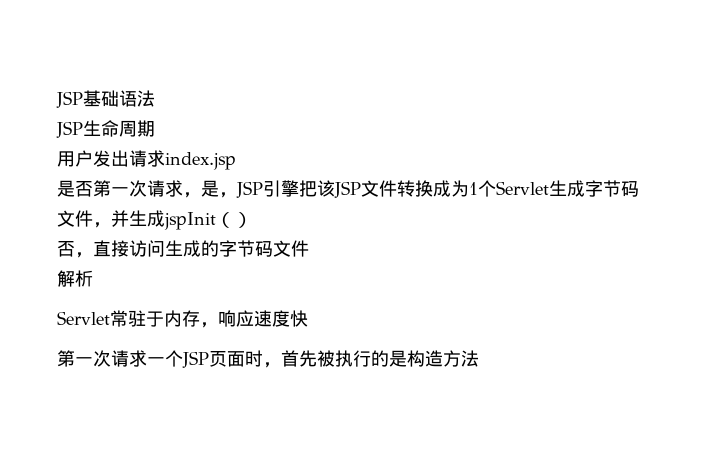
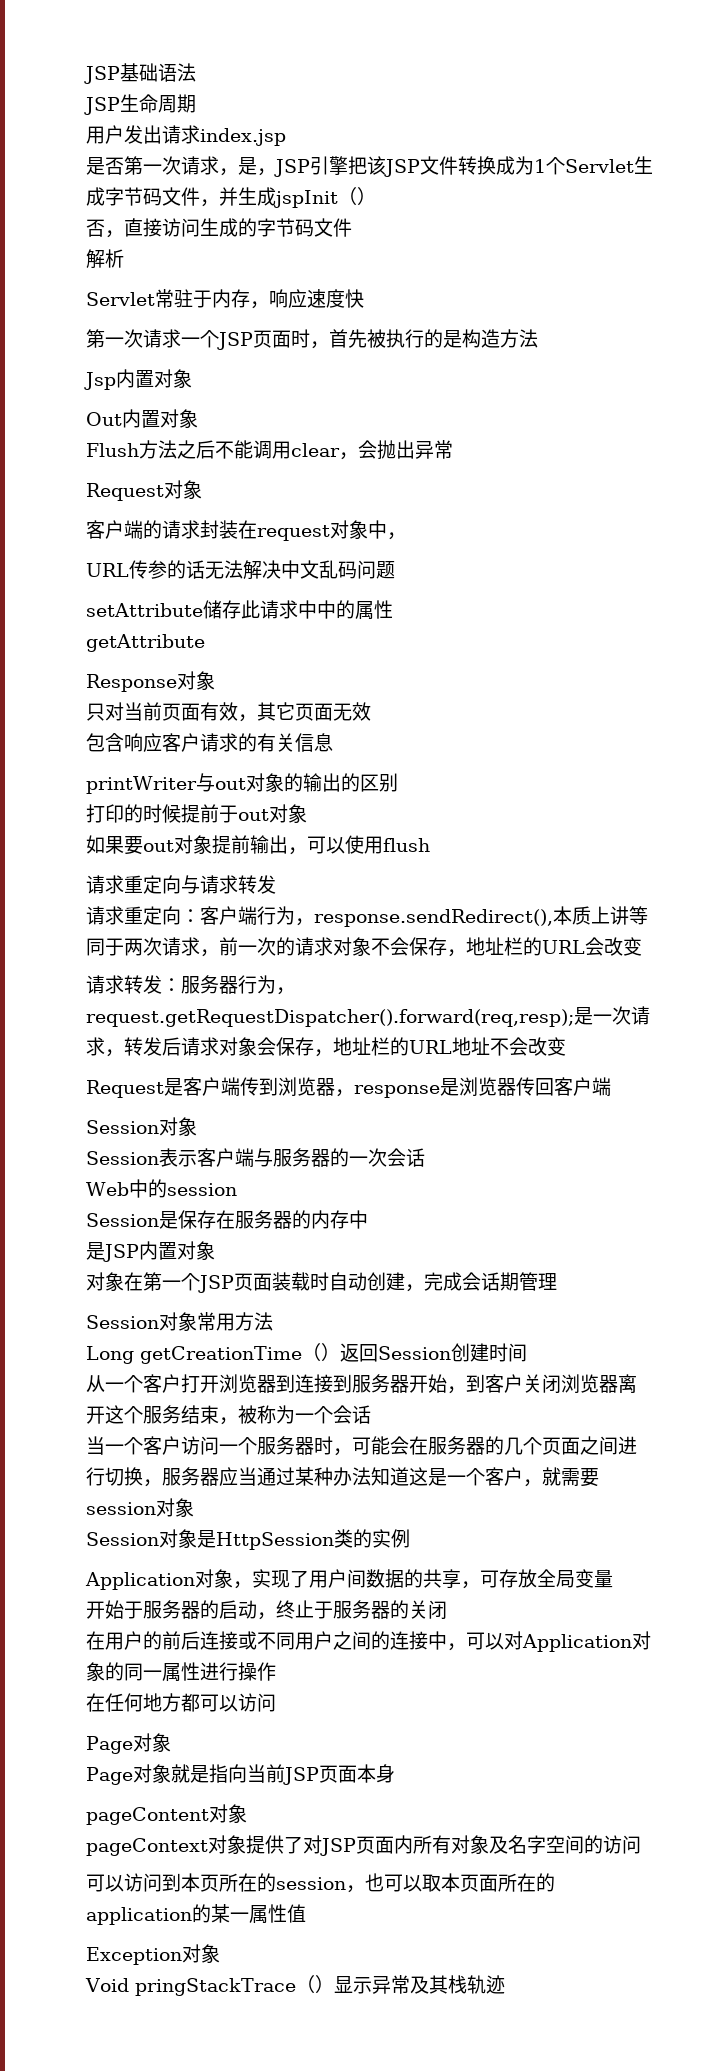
(479, 358) none -> [84,369,192,390] [86,409,198,428] [86,440,453,460] [86,480,202,501] [86,520,406,541] [86,560,395,580] [86,600,393,620] [86,634,205,652] [86,671,215,692] [86,702,371,722] [86,733,333,752] [86,773,398,794] [86,804,307,823] [86,835,430,855] [86,875,276,894] [86,906,648,927] [86,937,642,957] [86,975,295,995] [86,1006,650,1027] [86,1037,566,1057] [86,1077,611,1098] [86,1117,197,1136] [86,1148,425,1167] [86,1179,237,1198] [86,1210,368,1229] [86,1241,215,1262] [86,1272,557,1293] [86,1312,273,1331] [86,1343,527,1364] [86,1374,637,1394] [86,1405,371,1425] [86,1436,637,1456] [86,1467,599,1487] [86,1498,194,1517] [86,1529,410,1550] [85,1569,613,1590] [86,1600,447,1620] [86,1631,651,1652] [86,1662,276,1682] [86,1693,276,1712] [86,1733,171,1754] [86,1764,395,1785] [86,1804,247,1825] [86,1835,641,1856] [86,1873,555,1893] [86,1904,306,1925] [86,1944,220,1965] [85,1975,505,1996] // Jsp内置对象 // Out内置对象 // Flush方法之后不能调用clear，会抛出异常 // Request对象 // 客户端的请求封装在request对象中， // URL传参的话无法解决中文乱码问题 // setAttribute储存此请求中中的属性 // getAttribute // Response对象 // 只对当前页面有效，其它页面无效 // 包含响应客户请求的有关信息 // printWriter与out对象的输出的区别 // 打印的时候提前于out对象 // 如果要out对象提前输出，可以使用flush // 请求重定向与请求转发 // 请求重定向：客户端行为，response.sendRedirect(),本质上讲等同于两次请求，前一次的请求对象不会保存，地址栏的URL会改变 // 请求转发：服务器行为，request.getRequestDispatcher().forward(req,resp);是一次请求，转发后请求对象会保存，地址栏的URL地址不会改变 // Request是客户端传到浏览器，response是浏览器传回客户端 // Session对象 // Session表示客户端与服务器的一次会话 // Web中的session // Session是保存在服务器的内存中 // 是JSP内置对象 // 对象在第一个JSP页面装载时自动创建，完成会话期管理 // Session对象常用方法 // Long getCreationTime（）返回Session创建时间 // 从一个客户打开浏览器到连接到服务器开始，到客户关闭浏览器离开这个服务结束，被称为一个会话 // 当一个客户访问一个服务器时，可能会在服务器的几个页面之间进行切换，服务器应当通过某种办法知道这是一个客户，就需要session对象 // Session对象是HttpSession类的实例 // Application对象，实现了用户间数据的共享，可存放全局变量 // 开始于服务器的启动，终止于服务器的关闭 // 在用户的前后连接或不同用户之间的连接中，可以对Application对象的同一属性进行操作 // 在任何地方都可以访问 // Page对象 // Page对象就是指向当前JSP页面本身 // pageContent对象 // pageContext对象提供了对JSP页面内所有对象及名字空间的访问 // 可以访问到本页所在的session，也可以取本页面所在的application的某一属性值 // Exception对象 // Void pringStackTrace（）显示异常及其栈轨迹

